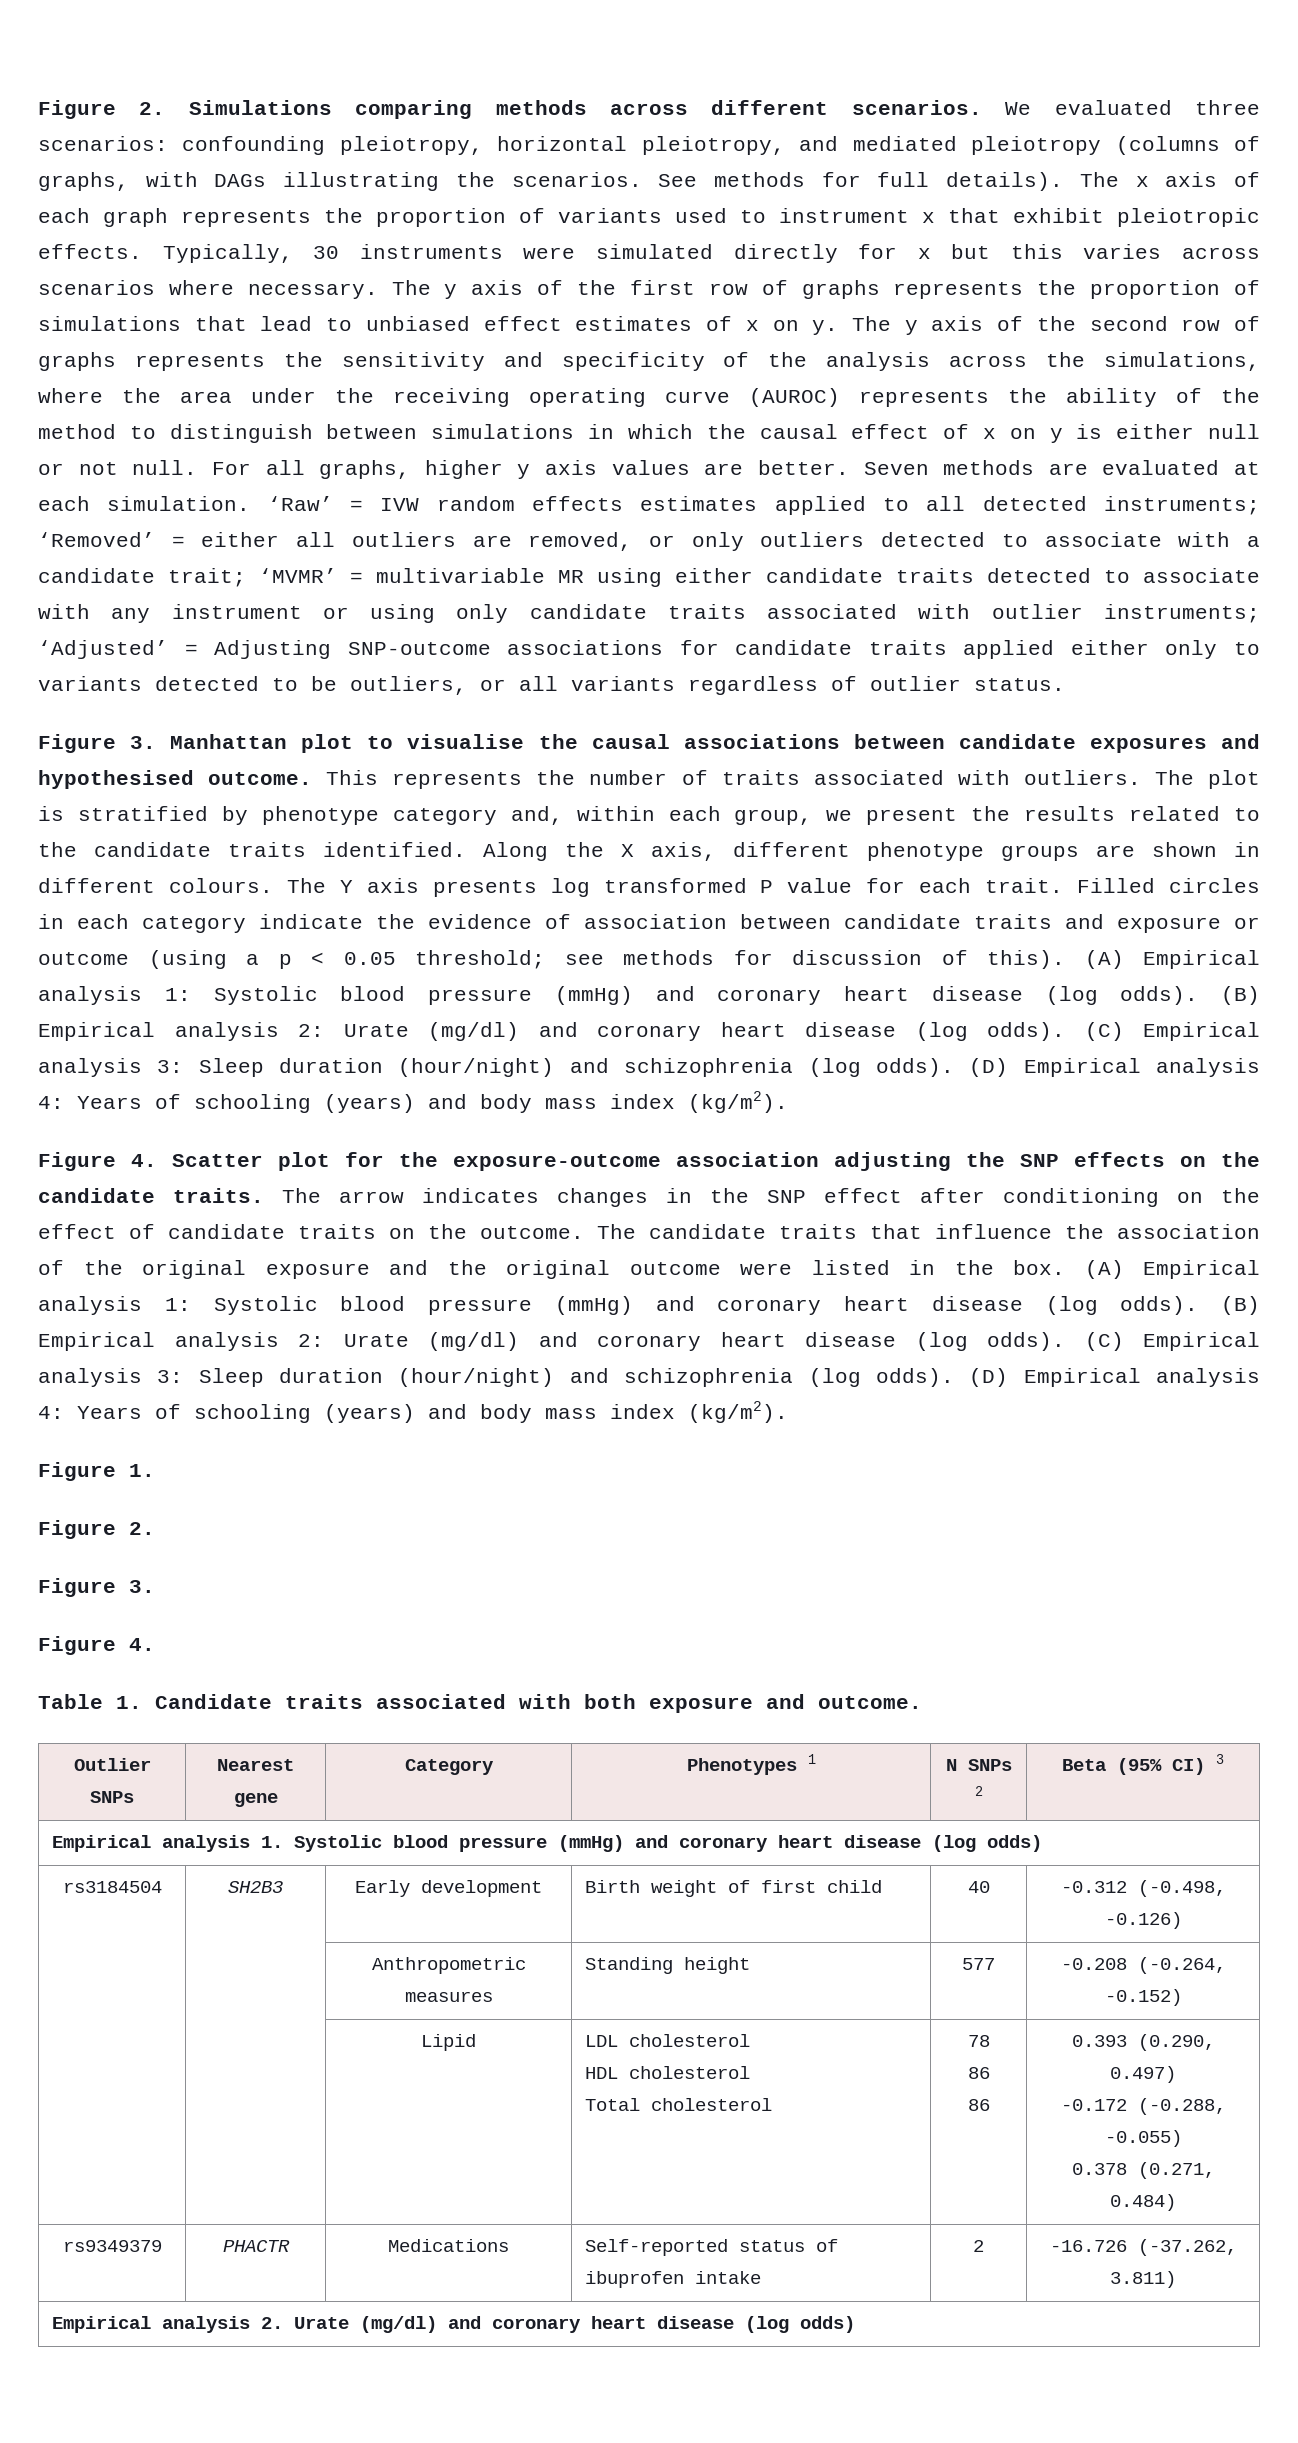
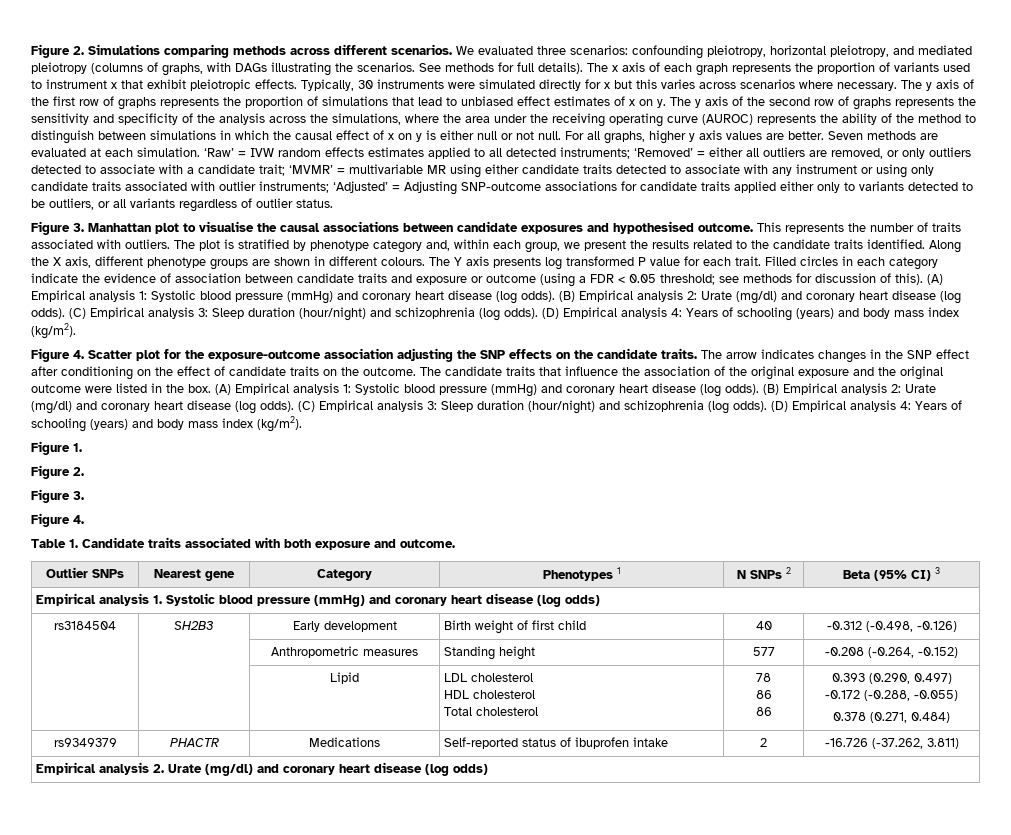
[278,954,292,969] p -> [590,274,614,283] FDR

